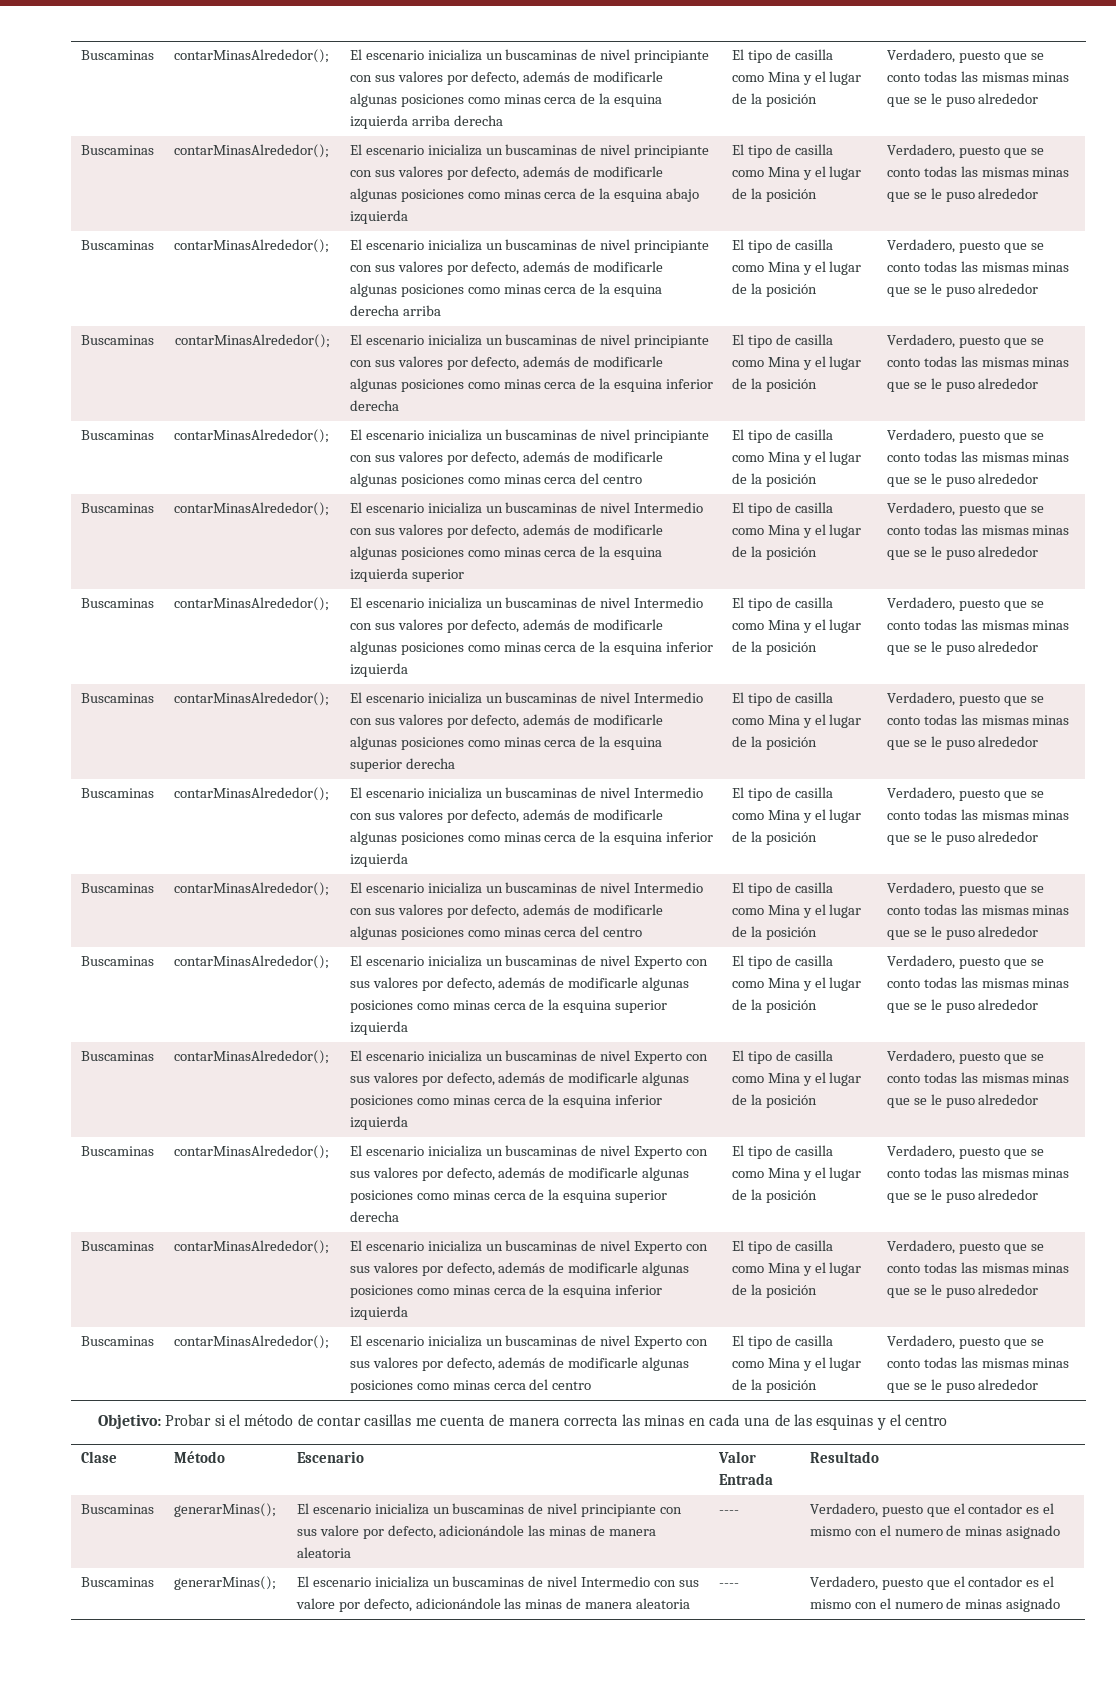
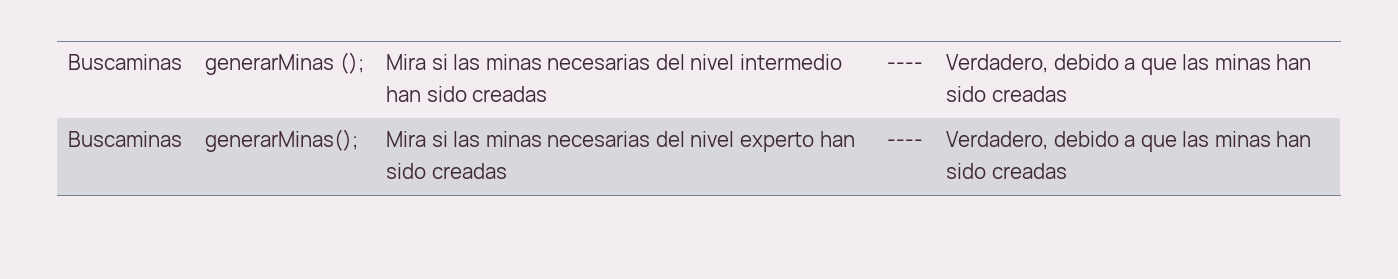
[80,50,154,60] [173,49,329,63] [349,49,710,63] [349,71,664,85] [349,93,663,107] [349,115,503,129] [731,49,833,63] [731,71,862,85] [731,93,817,107] [886,49,1044,63] [886,71,1070,82] [886,93,1039,107] [80,145,154,155] [173,144,329,158] [349,144,710,158] [349,166,664,180] [349,188,700,202] [349,210,408,224] [731,144,833,158] [731,166,862,180] [731,188,817,202] [886,144,1044,158] [886,166,1070,177] [886,188,1039,202] [80,240,154,250] [173,239,329,253] [349,239,710,253] [349,261,664,275] [349,283,663,297] [349,305,441,316] [731,239,833,253] [731,261,862,275] [731,283,817,297] [886,239,1044,253] [886,261,1070,272] [886,283,1039,297] [80,335,154,345] [175,334,330,348] [349,334,710,348] [349,356,664,370] [349,378,714,392] [349,400,399,411] [731,334,833,348] [731,356,862,370] [731,378,817,392] [886,334,1044,348] [886,356,1070,367] [886,378,1039,392] [80,430,154,440] [173,429,329,443] [349,429,710,443] [349,451,664,465] [349,473,643,487] [731,429,833,443] [731,451,862,465] [731,473,817,487] [886,429,1044,443] [886,451,1070,462] [886,473,1039,487] [80,503,154,513] [173,502,329,516] [349,502,704,514] [349,524,664,538] [349,546,663,560] [349,568,464,582] [731,502,833,516] [731,524,862,538] [731,546,817,560] [886,502,1044,516] [886,524,1070,535] [886,546,1039,560] [80,598,154,608] [173,597,329,611] [349,597,704,609] [349,619,664,633] [349,641,714,655] [349,663,408,677] [731,597,833,611] [731,619,862,633] [731,641,817,655] [886,597,1044,611] [886,619,1070,630] [886,641,1039,655] [80,693,154,703] [173,692,329,706] [349,692,704,704] [349,714,664,728] [349,736,663,750] [349,758,455,772] [731,692,833,706] [731,714,862,728] [731,736,817,750] [886,692,1044,706] [886,714,1070,725] [886,736,1039,750] [80,788,154,798] [173,787,329,801] [349,787,704,799] [349,809,664,823] [349,831,714,845] [349,853,408,867] [731,787,833,801] [731,809,862,823] [731,831,817,845] [886,787,1044,801] [886,809,1070,820] [886,831,1039,845] [80,883,154,893] [173,882,329,896] [349,882,704,894] [349,904,664,918] [349,926,643,940] [731,882,833,896] [731,904,862,918] [731,926,817,940] [886,882,1044,896] [886,904,1070,915] [886,926,1039,940] [80,956,154,966] [173,955,329,969] [349,955,709,969] [349,977,690,991] [349,999,668,1013] [349,1021,408,1035] [731,955,833,969] [731,977,862,991] [731,999,817,1013] [886,955,1044,969] [886,977,1070,988] [886,999,1039,1013] [80,1051,154,1061] [173,1050,329,1064] [349,1050,709,1064] [349,1072,690,1086] [349,1094,663,1108] [349,1116,408,1130] [731,1050,833,1064] [731,1072,862,1086] [731,1094,817,1108] [886,1050,1044,1064] [886,1072,1070,1083] [886,1094,1039,1108] [80,1146,154,1156] [173,1145,329,1159] [349,1145,709,1159] [349,1167,690,1181] [349,1189,668,1203] [349,1211,399,1222] [731,1145,833,1159] [731,1167,862,1181] [731,1189,817,1203] [886,1145,1044,1159] [886,1167,1070,1178] [886,1189,1039,1203] [80,1241,154,1251] [173,1240,329,1254] [349,1240,709,1254] [349,1262,690,1276] [349,1284,663,1298] [349,1306,408,1320] [731,1240,833,1254] [731,1262,862,1276] [731,1284,817,1298] [886,1240,1044,1254] [886,1262,1070,1273] [886,1284,1039,1298] [80,1336,154,1346] [173,1335,329,1349] [349,1335,709,1349] [349,1357,690,1371] [349,1379,592,1393] [731,1335,833,1349] [731,1357,862,1371] [731,1379,817,1393] [886,1335,1044,1349] [886,1357,1070,1368] [886,1379,1039,1393] [97,1414,948,1430] [80,1451,117,1463] [173,1451,225,1463] [296,1451,364,1463] [717,1451,756,1463] [718,1473,773,1485] [809,1451,879,1463] [80,1504,154,1514] [173,1503,276,1517] [296,1503,683,1517] [296,1525,657,1539] [296,1547,351,1558] [718,1510,739,1514] [809,1503,1055,1517] [809,1525,1061,1539] [80,1577,154,1587] [173,1576,276,1590] [296,1576,700,1588] [295,1598,691,1612] [718,1583,739,1587] [809,1576,1055,1590] [809,1598,1061,1612] Buscaminas | contarMinasAlrededor(); | El escenario inicializa un buscaminas de nivel principiante con sus valores por defecto, además de modificarle algunas posiciones como minas cerca de la esquina izquierda arriba derecha | El tipo de casilla como Mina y el lugar de la posición | Verdadero, puesto que se conto todas las mismas minas que se le puso alrededor // Buscaminas | contarMinasAlrededor(); | El escenario inicializa un buscaminas de nivel principiante con sus valores por defecto, además de modificarle algunas posiciones como minas cerca de la esquina abajo izquierda | El tipo de casilla como Mina y el lugar de la posición | Verdadero, puesto que se conto todas las mismas minas que se le puso alrededor // Buscaminas | contarMinasAlrededor(); | El escenario inicializa un buscaminas de nivel principiante con sus valores por defecto, además de modificarle algunas posiciones como minas cerca de la esquina derecha arriba | El tipo de casilla como Mina y el lugar de la posición | Verdadero, puesto que se conto todas las mismas minas que se le puso alrededor // Buscaminas | contarMinasAlrededor(); | El escenario inicializa un buscaminas de nivel principiante con sus valores por defecto, además de modificarle algunas posiciones como minas cerca de la esquina inferior derecha | El tipo de casilla como Mina y el lugar de la posición | Verdadero, puesto que se conto todas las mismas minas que se le puso alrededor // Buscaminas | contarMinasAlrededor(); | El escenario inicializa un buscaminas de nivel principiante con sus valores por defecto, además de modificarle algunas posiciones como minas cerca del centro | El tipo de casilla como Mina y el lugar de la posición | Verdadero, puesto que se conto todas las mismas minas que se le puso alrededor // Buscaminas | contarMinasAlrededor(); | El escenario inicializa un buscaminas de nivel Intermedio con sus valores por defecto, además de modificarle algunas posiciones como minas cerca de la esquina izquierda superior | El tipo de casilla como Mina y el lugar de la posición | Verdadero, puesto que se conto todas las mismas minas que se le puso alrededor // Buscaminas | contarMinasAlrededor(); | El escenario inicializa un buscaminas de nivel Intermedio con sus valores por defecto, además de modificarle algunas posiciones como minas cerca de la esquina inferior izquierda | El tipo de casilla como Mina y el lugar de la posición | Verdadero, puesto que se conto todas las mismas minas que se le puso alrededor // Buscaminas | contarMinasAlrededor(); | El escenario inicializa un buscaminas de nivel Intermedio con sus valores por defecto, además de modificarle algunas posiciones como minas cerca de la esquina superior derecha | El tipo de casilla como Mina y el lugar de la posición | Verdadero, puesto que se conto todas las mismas minas que se le puso alrededor // Buscaminas | contarMinasAlrededor(); | El escenario inicializa un buscaminas de nivel Intermedio con sus valores por defecto, además de modificarle algunas posiciones como minas cerca de la esquina inferior izquierda | El tipo de casilla como Mina y el lugar de la posición | Verdadero, puesto que se conto todas las mismas minas que se le puso alrededor // Buscaminas | contarMinasAlrededor(); | El escenario inicializa un buscaminas de nivel Intermedio con sus valores por defecto, además de modificarle algunas posiciones como minas cerca del centro | El tipo de casilla como Mina y el lugar de la posición | Verdadero, puesto que se conto todas las mismas minas que se le puso alrededor // Buscaminas | contarMinasAlrededor(); | El escenario inicializa un buscaminas de nivel Experto con sus valores por defecto, además de modificarle algunas posiciones como minas cerca de la esquina superior izquierda | El tipo de casilla como Mina y el lugar de la posición | Verdadero, puesto que se conto todas las mismas minas que se le puso alrededor // Buscaminas | contarMinasAlrededor(); | El escenario inicializa un buscaminas de nivel Experto con sus valores por defecto, además de modificarle algunas posiciones como minas cerca de la esquina inferior izquierda | El tipo de casilla como Mina y el lugar de la posición | Verdadero, puesto que se conto todas las mismas minas que se le puso alrededor // Buscaminas | contarMinasAlrededor(); | El escenario inicializa un buscaminas de nivel Experto con sus valores por defecto, además de modificarle algunas posiciones como minas cerca de la esquina superior derecha | El tipo de casilla como Mina y el lugar de la posición | Verdadero, puesto que se conto todas las mismas minas que se le puso alrededor // Buscaminas | contarMinasAlrededor(); | El escenario inicializa un buscaminas de nivel Experto con sus valores por defecto, además de modificarle algunas posiciones como minas cerca de la esquina inferior izquierda | El tipo de casilla como Mina y el lugar de la posición | Verdadero, puesto que se conto todas las mismas minas que se le puso alrededor // Buscaminas | contarMinasAlrededor(); | El escenario inicializa un buscaminas de nivel Experto con sus valores por defecto, además de modificarle algunas posiciones como minas cerca del centro | El tipo de casilla como Mina y el lugar de la posición | Verdadero, puesto que se conto todas las mismas minas que se le puso alrededor // Objetivo: Probar si el método de contar casillas me cuenta de manera correcta las minas en cada una de las esquinas y el centro // Clase | Método | Escenario | Valor Entrada | Resultado // Buscaminas | generarMinas(); | El escenario inicializa un buscaminas de nivel principiante con sus valore por defecto, adicionándole las minas de manera aleatoria | ---- | Verdadero, puesto que el contador es el mismo con el numero de minas asignado // Buscaminas | generarMinas(); | El escenario inicializa un buscaminas de nivel Intermedio con sus valore por defecto, adicionándole las minas de manera aleatoria | ---- | Verdadero, puesto que el contador es el mismo con el numero de minas asignado -> [68,54,183,70] [205,52,364,75] [386,54,842,70] [386,86,548,102] [887,62,924,70] [946,54,1312,75] [946,86,1067,102] [68,131,183,147] [205,129,359,152] [386,131,855,152] [386,163,507,179] [887,139,924,147] [946,131,1312,152] [946,163,1067,179] Buscaminas | generarMinas (); | Mira si las minas necesarias del nivel intermedio han sido creadas | ---- | Verdadero, debido a que las minas han sido creadas // Buscaminas | generarMinas(); | Mira si las minas necesarias del nivel experto han sido creadas | ---- | Verdadero, debido a que las minas han sido creadas

